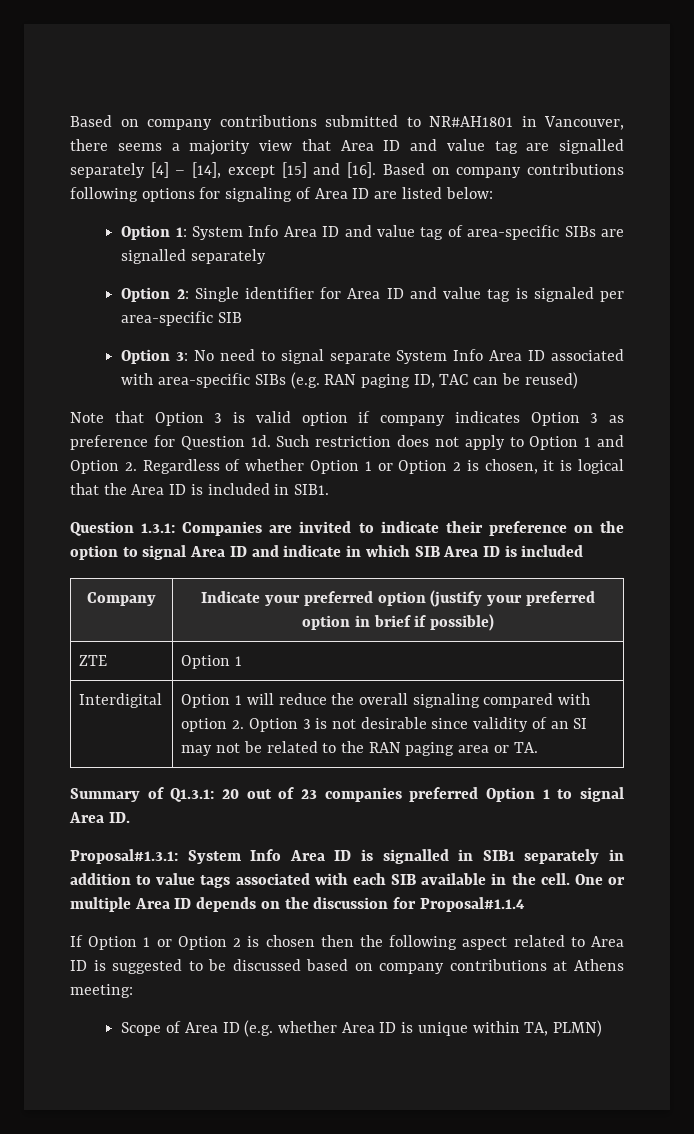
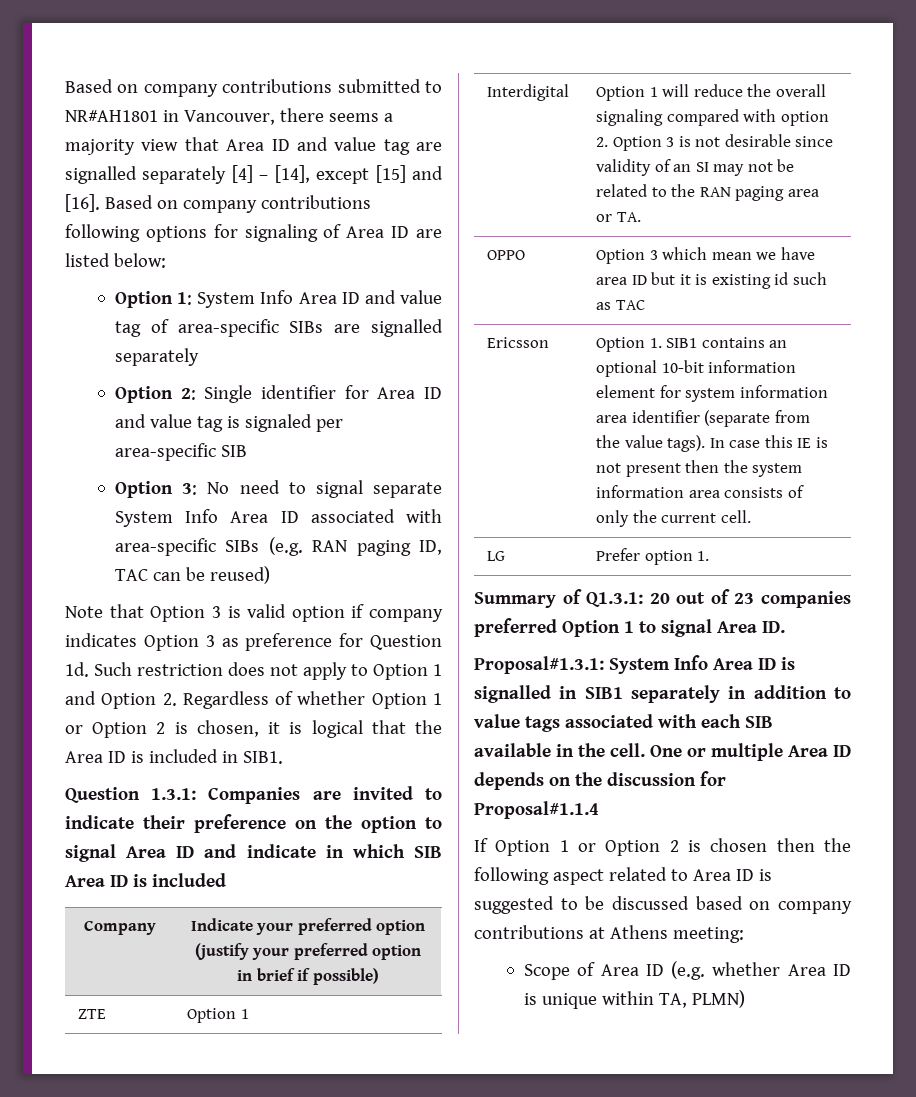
(538, 747) none -> [487,250,526,260] [596,247,815,264] [596,272,827,289] [596,300,645,310] [487,337,550,348] [596,337,788,352] [596,360,797,377] [596,385,828,402] [596,410,810,427] [596,435,828,452] [596,460,803,477] [596,485,804,498] [596,510,751,527] [487,551,506,561] [596,548,710,565] // OPPO | Option 3 which mean we have area ID but it is existing id such as TAC // Ericsson | Option 1. SIB1 contains an optional 10-bit information element for system information area identifier (separate from the value tags). In case this IE is not present then the system information area consists of only the current cell. // LG | Prefer option 1.

